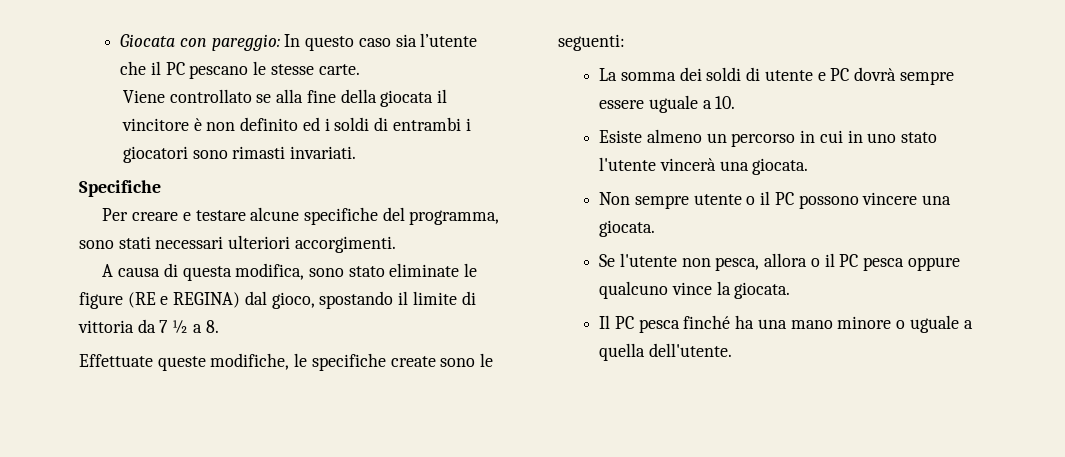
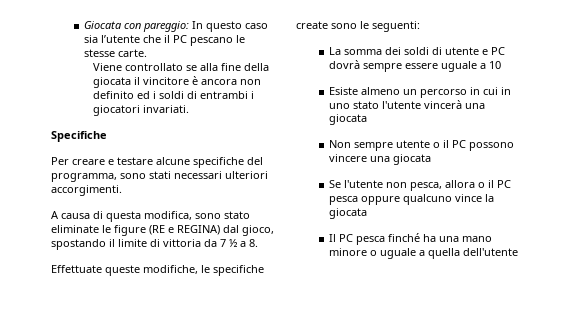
(202, 124) none -> [200,79,237,85] ancora
[192,146,286,159] sono rimasti -> (140, 110) none
[715,96,736,109] 10. -> [488,61,501,69] 10
[752,158,809,175] giocata. -> [328,114,367,125] giocata
[599,220,656,237] giocata. -> [392,154,431,165] giocata
[734,282,791,299] giocata. -> [328,208,367,219] giocata
[648,343,732,357] dell'utente. -> [462,248,518,256] dell'utente

